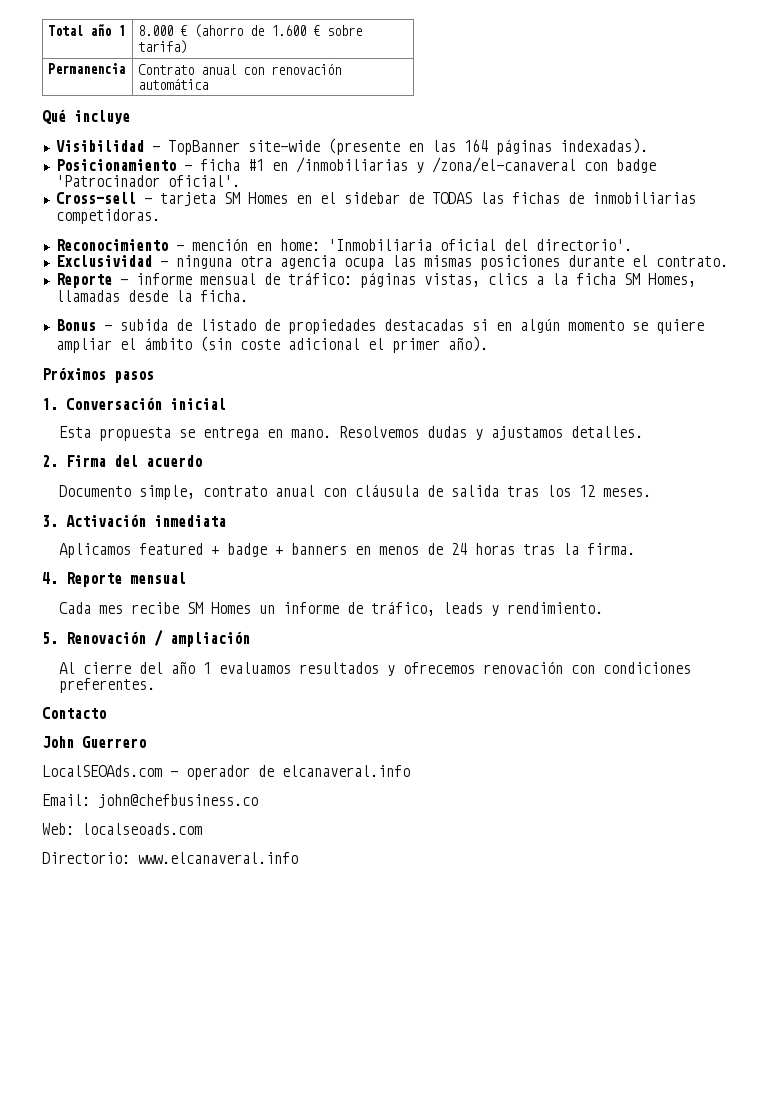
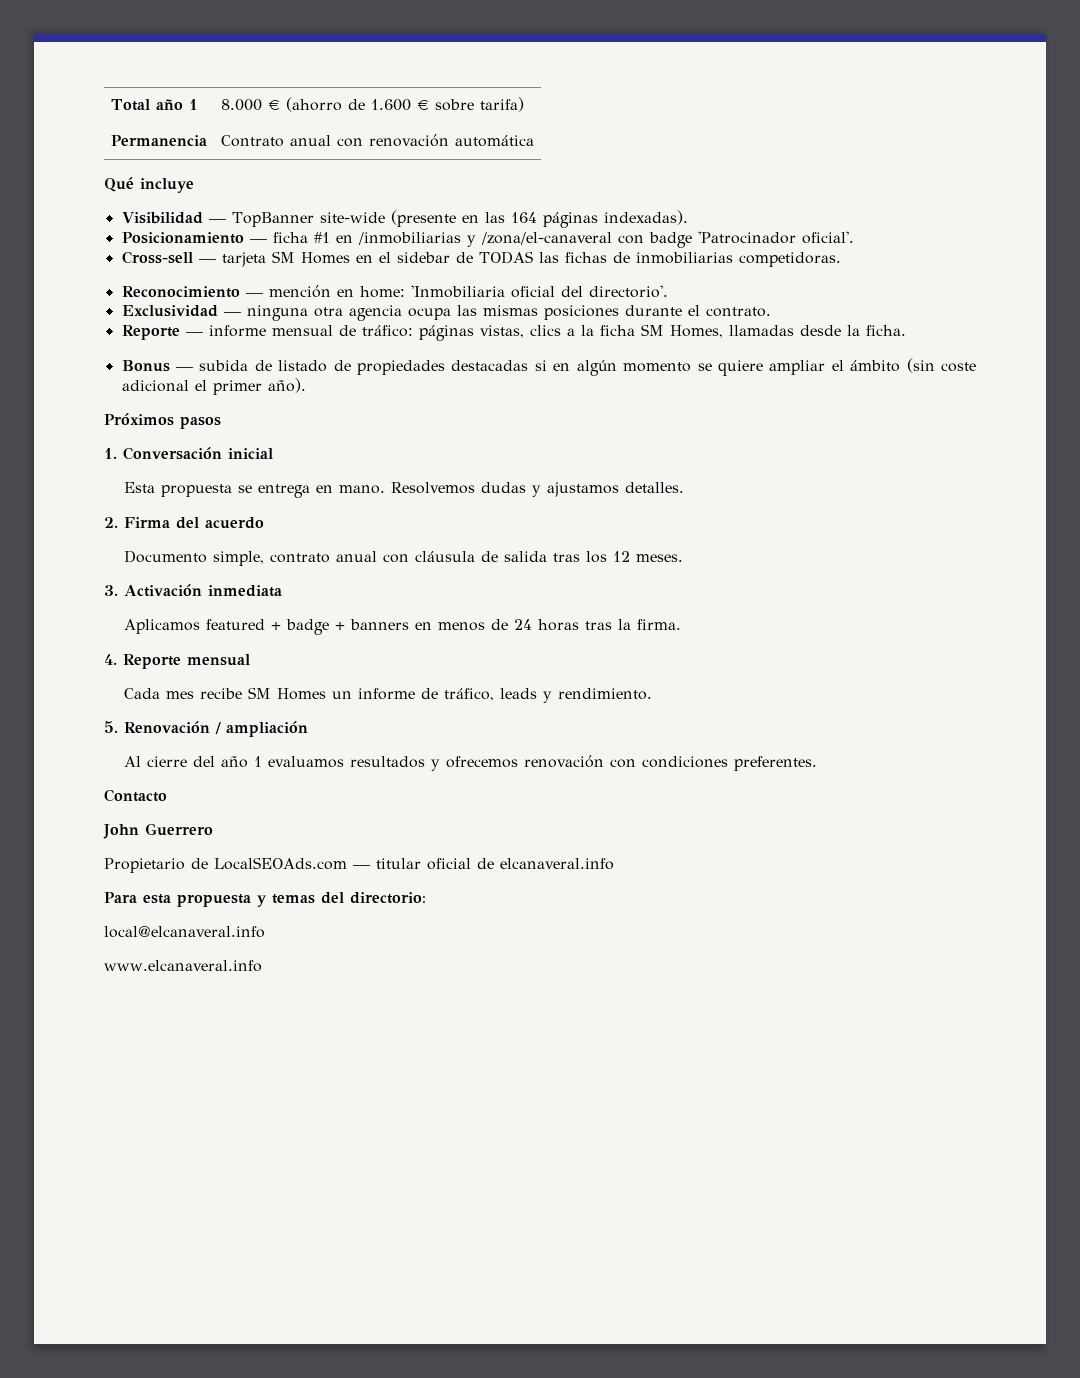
[42,765,410,780] [42,794,258,808] [42,823,202,835] [42,852,130,864] LocalSEOAds.com — operador de elcanaveral.info // Email: john@chefbusiness.co // Web: localseoads.com // Directorio: -> [104,857,614,873] [104,892,426,907] [104,926,265,938] Propietario de LocalSEOAds.com — titular oficial de elcanaveral.info // Para esta propuesta y temas del directorio: // local@elcanaveral.info //

